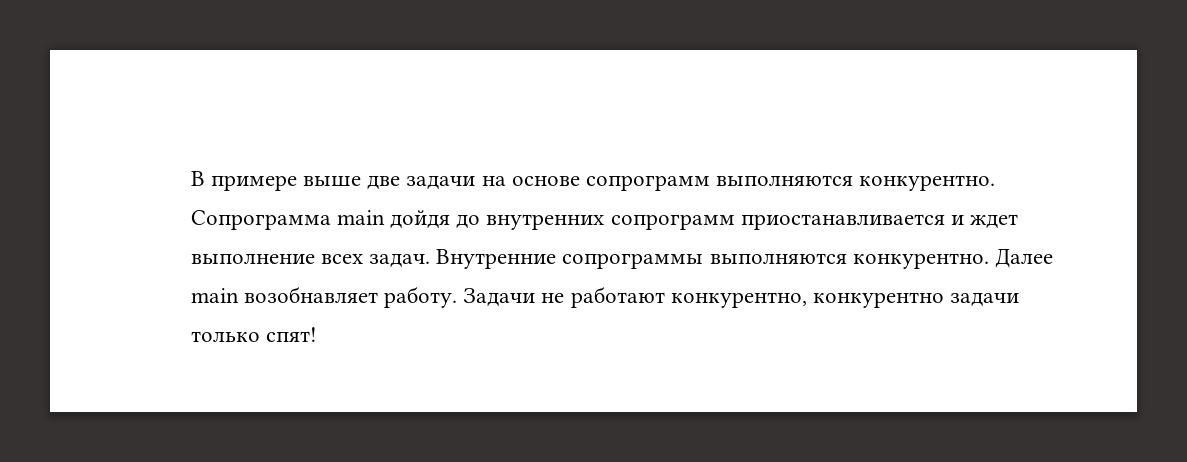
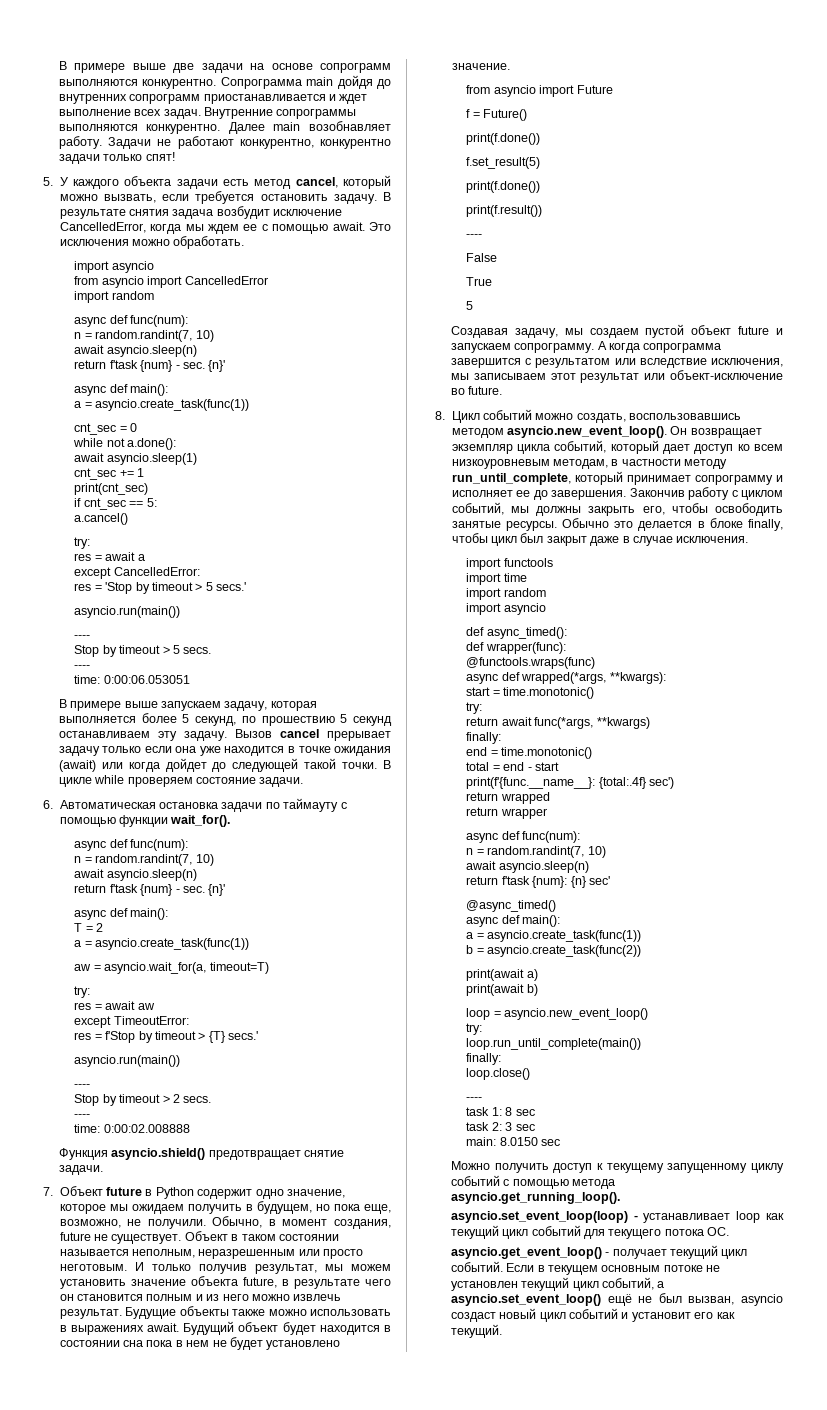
(317, 334) none -> [43,175,391,189] [59,191,391,204] [59,206,343,219] [59,222,392,234] [59,236,245,249] [74,261,154,273] [74,276,268,288] [74,291,154,303] [74,315,189,327] [74,330,214,342] [74,345,197,357] [74,360,226,372] [74,384,169,396] [74,399,250,411] [74,423,138,435] [73,438,177,450] [74,453,197,465] [74,468,145,480] [74,483,149,495] [74,498,157,510] [74,513,129,525] [74,537,91,549] [74,552,145,561] [74,567,200,579] [74,582,247,594] [74,606,181,618] [74,635,91,639] [74,645,212,657] [74,665,91,669] [74,675,190,684] [58,699,317,711] [58,713,392,726] [58,729,391,741] [58,746,392,756] [58,758,392,772] [58,775,304,787] [43,798,347,812] [59,815,231,827] [74,839,189,851] [74,854,214,866] [74,869,197,881] [74,884,226,896] [74,908,169,920] [74,923,104,932] [74,938,250,950] [74,962,269,974] [74,986,91,998] [74,1001,155,1010] [74,1016,189,1028] [74,1031,259,1043] [74,1055,181,1067] [74,1084,91,1088] [74,1094,212,1106] [74,1114,91,1118] [74,1124,190,1133] [58,1148,345,1160] [58,1165,103,1175] [43,1186,345,1199] [59,1201,392,1214] [59,1216,391,1229] [59,1231,339,1244] [59,1249,364,1259] [59,1262,391,1274] [59,1276,391,1289] [59,1294,342,1301] [59,1306,391,1319] [59,1321,391,1335] [59,1337,341,1350] [451,63,510,70] [466,85,613,97] [466,109,528,121] [466,133,541,145] [466,157,541,169] [466,181,541,193] [466,205,543,217] [466,234,483,238] [466,253,498,262] [466,277,493,286] [466,301,474,310] [450,324,783,338] [450,341,722,353] [450,358,783,368] [450,370,783,383] [450,386,503,395] [435,409,742,423] [451,426,762,438] [451,440,783,454] [451,459,728,469] [451,471,783,485] [451,487,783,500] [451,502,783,516] [451,518,783,531] [451,533,749,546] [466,558,553,570] [466,573,527,585] [466,588,546,600] [466,603,546,615] [466,627,567,639] [466,642,566,654] [466,657,596,669] [466,672,666,684] [466,687,595,699] [466,702,483,714] [466,717,650,729] [466,732,502,744] [466,747,593,759] [466,762,559,771] [466,777,675,789] [466,792,550,804] [466,807,547,819] [466,831,581,843] [466,846,606,858] [466,861,589,873] [466,876,610,888] [466,900,557,912] [466,915,561,927] [466,930,642,942] [466,945,642,957] [466,969,538,981] [466,984,538,996] [466,1008,649,1020] [466,1023,483,1035] [466,1038,642,1050] [466,1053,502,1065] [466,1068,531,1080] [466,1097,483,1101] [466,1107,535,1116] [466,1122,535,1131] [466,1137,561,1146] [450,1161,784,1173] [450,1175,616,1189] [450,1192,620,1204] [450,1211,784,1223] [450,1225,730,1239] [450,1245,748,1259] [450,1261,721,1275] [450,1277,665,1291] [450,1293,783,1306] [450,1308,735,1322] [450,1324,502,1338] // 5. У каждого объекта задачи есть метод cancel, который можно вызвать, если требуется остановить задачу. В результате снятия задача возбудит исключение CancelledError, когда мы ждем ее с помощью await. Это исключения можно обработать. // import asyncio // from asyncio import CancelledError // import random // async def func(num): // n = random.randint(7, 10) // await asyncio.sleep(n) // return f'task {num} - sec. {n}' // async def main(): // a = asyncio.create_task(func(1)) // cnt_sec = 0 // while not a.done(): // await asyncio.sleep(1) // cnt_sec += 1 // print(cnt_sec) // if cnt_sec == 5: // a.cancel() // try: // res = await a // except CancelledError: // res = 'Stop by timeout > 5 secs.' // asyncio.run(main()) // ---- // Stop by timeout > 5 secs. // ---- // time: 0:00:06.053051 // В примере выше запускаем задачу, которая выполняется более 5 секунд, по прошествию 5 секунд останавливаем эту задачу. Вызов cancel прерывает задачу только если она уже находится в точке ожидания (await) или когда дойдет до следующей такой точки. В цикле while проверяем состояние задачи. // 6. Автоматическая остановка задачи по таймауту с помощью функции wait_for(). // async def func(num): // n = random.randint(7, 10) // await asyncio.sleep(n) // return f'task {num} - sec. {n}' // async def main(): // T = 2 // a = asyncio.create_task(func(1)) // aw = asyncio.wait_for(a, timeout=T) // try: // res = await aw // except TimeoutError: // res = f'Stop by timeout > {T} secs.' // asyncio.run(main()) // ---- // Stop by timeout > 2 secs. // ---- // time: 0:00:02.008888 // Функция asyncio.shield() предотвращает снятие задачи. // 7. Объект future в Python содержит одно значение, которое мы ожидаем получить в будущем, но пока еще, возможно, не получили. Обычно, в момент создания, future не существует. Объект в таком состоянии называется неполным, неразрешенным или просто неготовым. И только получив результат, мы можем установить значение объекта future, в результате чего он становится полным и из него можно извлечь результат. Будущие объекты также можно использовать в выражениях await. Будущий объект будет находится в состоянии сна пока в нем не будет установлено значение. // from asyncio import Future // f = Future() // print(f.done()) // f.set_result(5) // print(f.done()) // print(f.result()) // ---- // False // True // 5 // Создавая задачу, мы создаем пустой объект future и запускаем сопрограмму. А когда сопрограмма завершится с результатом или вследствие исключения, мы записываем этот результат или объект-исключение во future. // 8. Цикл событий можно создать, воспользовавшись методом asyncio.new_event_loop(). Он возвращает экземпляр цикла событий, который дает доступ ко всем низкоуровневым методам, в частности методу run_until_complete, который принимает сопрограмму и исполняет ее до завершения. Закончив работу с циклом событий, мы должны закрыть его, чтобы освободить занятые ресурсы. Обычно это делается в блоке finally, чтобы цикл был закрыт даже в случае исключения. // import functools // import time // import random // import asyncio // def async_timed(): // def wrapper(func): // @functools.wraps(func) // async def wrapped(*args, **kwargs): // start = time.monotonic() // try: // return await func(*args, **kwargs) // finally: // end = time.monotonic() // total = end - start // print(f'{func.__name__}: {total:.4f} sec') // return wrapped // return wrapper // async def func(num): // n = random.randint(7, 10) // await asyncio.sleep(n) // return f'task {num}: {n} sec' // @async_timed() // async def main(): // a = asyncio.create_task(func(1)) // b = asyncio.create_task(func(2)) // print(await a) // print(await b) // loop = asyncio.new_event_loop() // try: // loop.run_until_complete(main()) // finally: // loop.close() // ---- // task 1: 8 sec // task 2: 3 sec // main: 8.0150 sec // Можно получить доступ к текущему запущенному циклу событий с помощью метода asyncio.get_running_loop(). // asyncio.set_event_loop(loop) - устанавливает loop как текущий цикл событий для текущего потока ОС. // asyncio.get_event_loop() - получает текущий цикл событий. Если в текущем основным потоке не установлен текущий цикл событий, а asyncio.set_event_loop() ещё не был вызван, asyncio создаст новый цикл событий и установит его как текущий.

